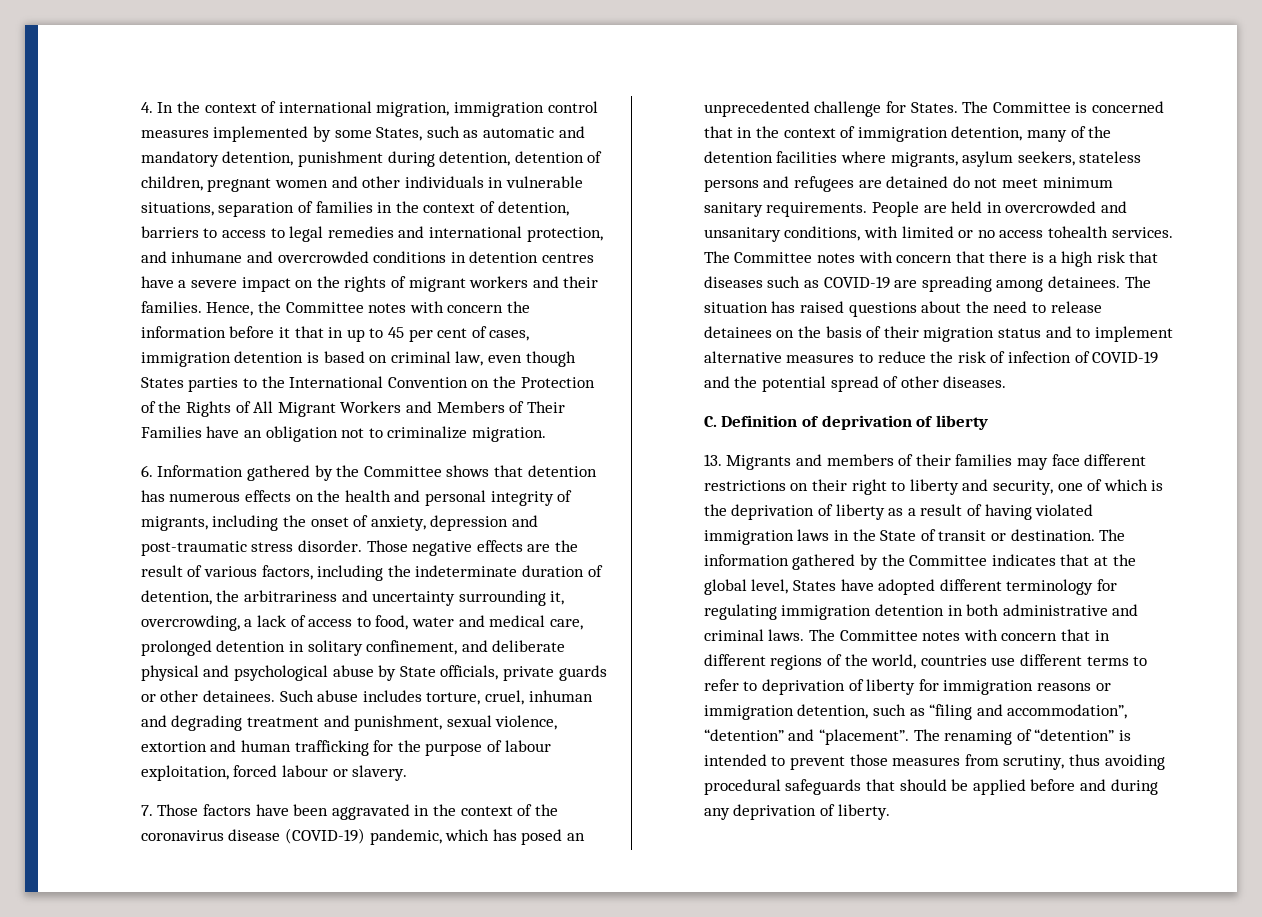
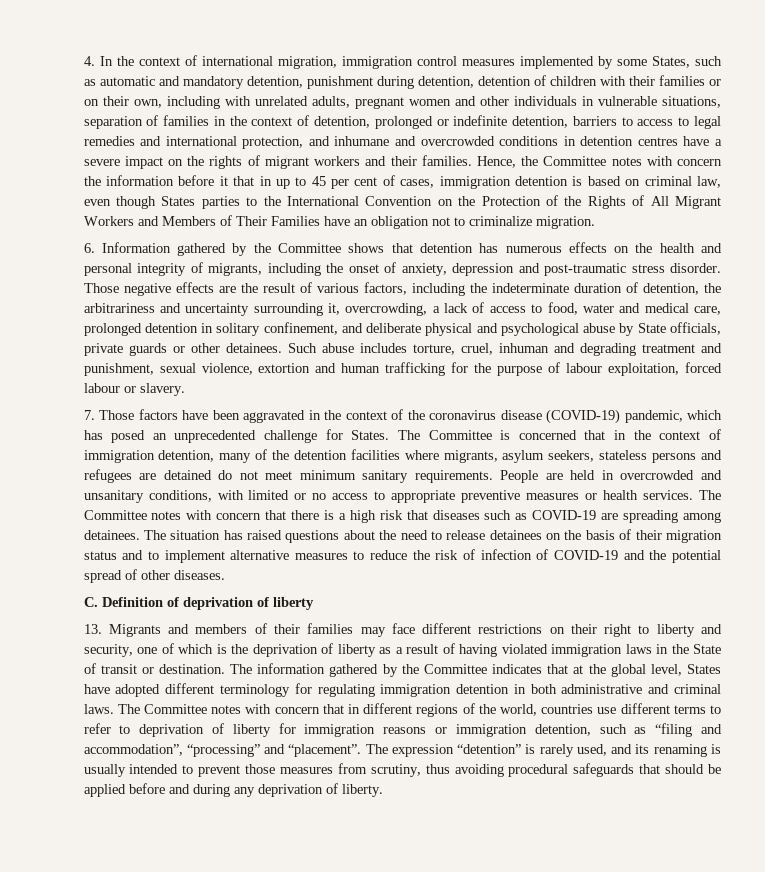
[140,176,203,191] children, -> [549,75,722,86] [83,96,350,109] children with their families or on their own, including with unrelated adults,
(569, 208) none -> [374,115,569,129] prolonged or indefinite detention,
[1047,226,1108,238] tohealth -> [374,490,639,503] to appropriate preventive measures or health
[703,729,784,741] “detention” -> [186,744,260,757] “processing”
[944,729,1131,745] renaming of “detention” is -> [391,744,721,757] [83,764,126,777] expression “detention” is rarely used, and its renaming is usually

